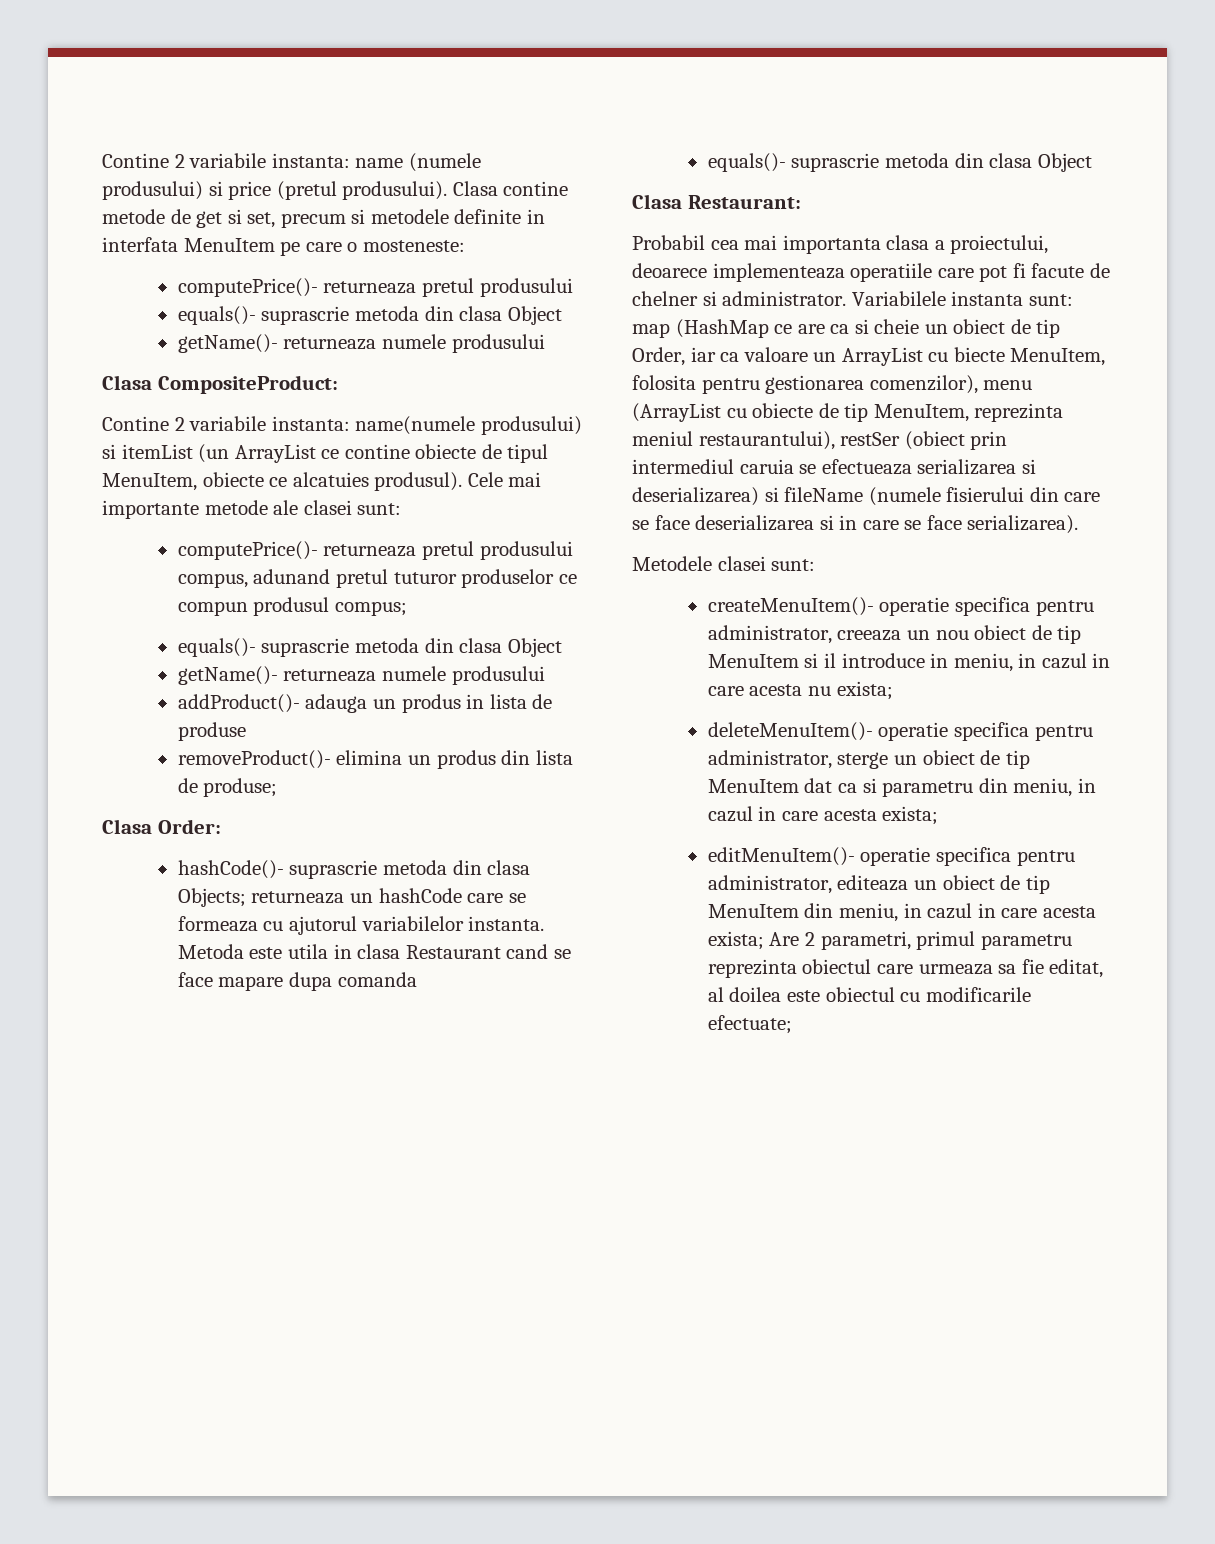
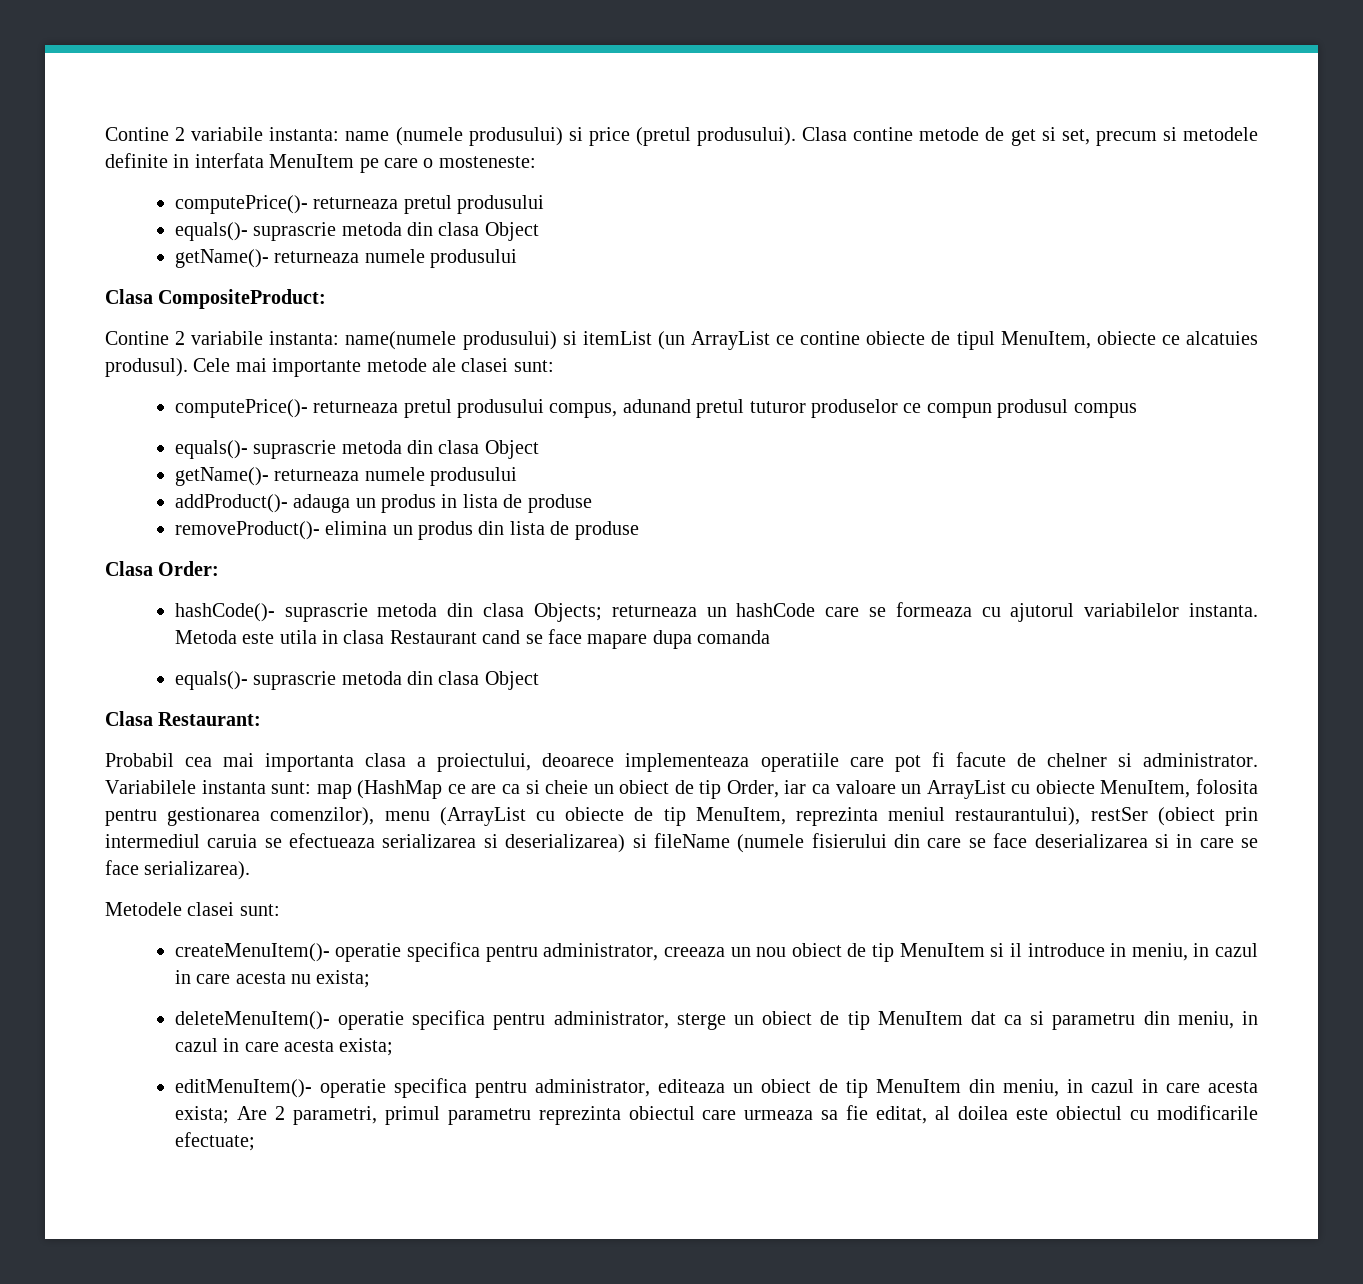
[335,601,408,616] compus; -> [1073,403,1137,418] compus
[203,778,278,797] produse; -> [574,521,639,540] produse
[953,347,1005,362] biecte -> [1035,780,1095,794] obiecte

